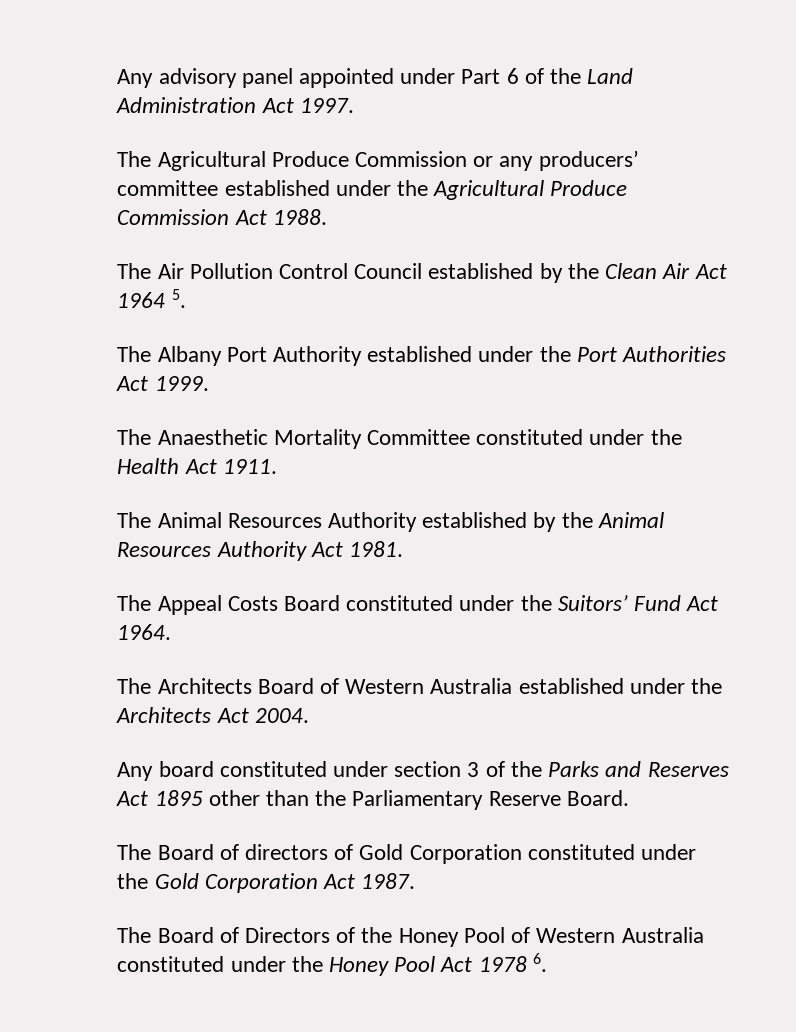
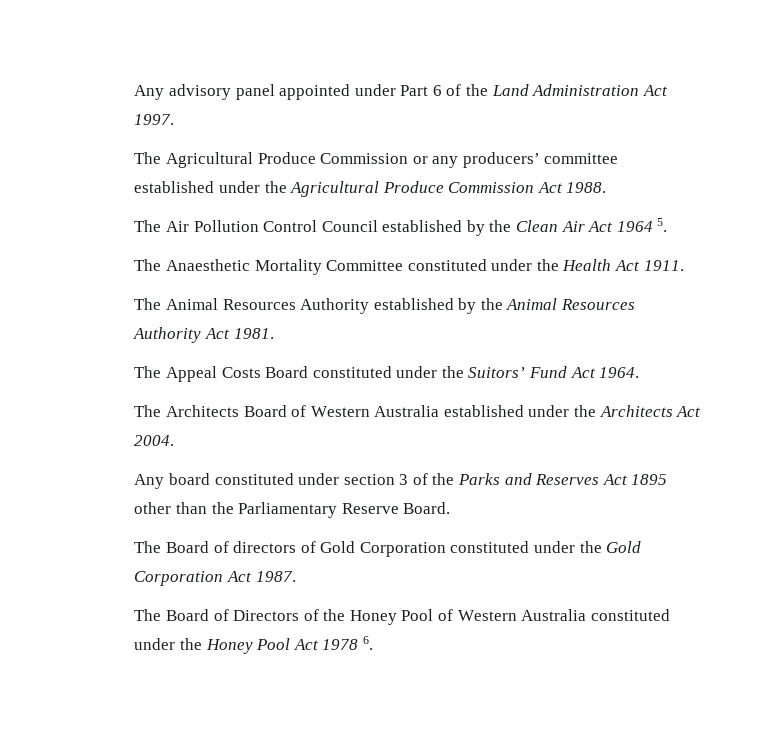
[117,346,727,366] [116,376,209,391] // The Albany Port Authority established under the Port Authorities Act 1999. -> (668, 225) none

